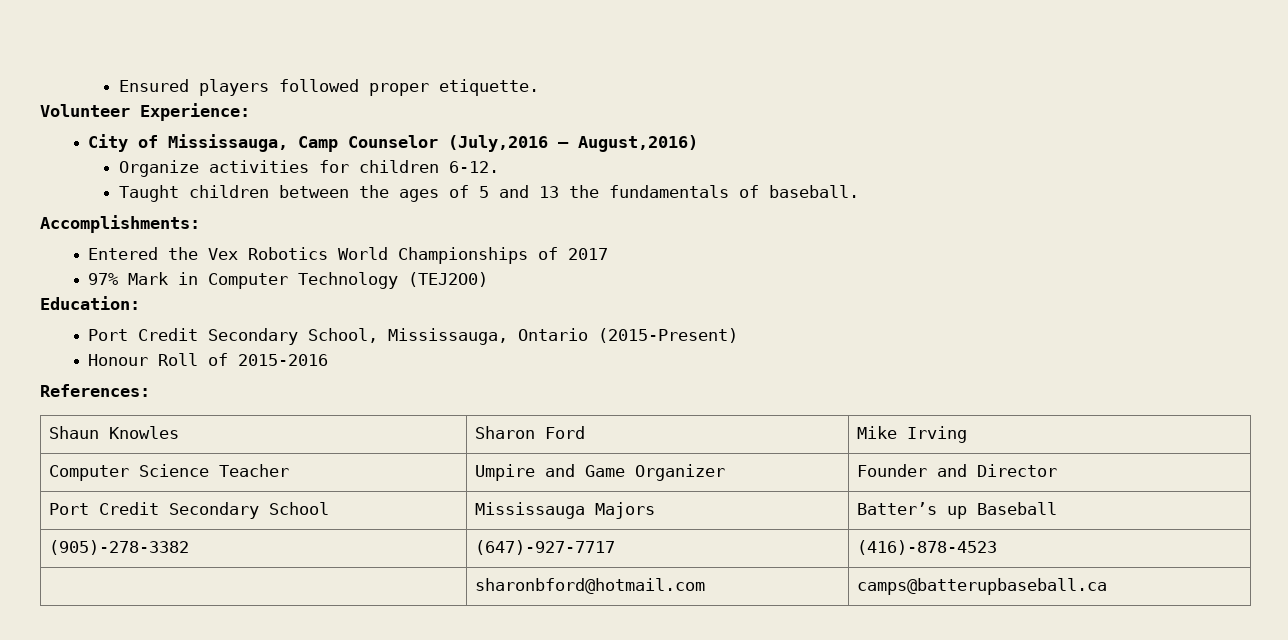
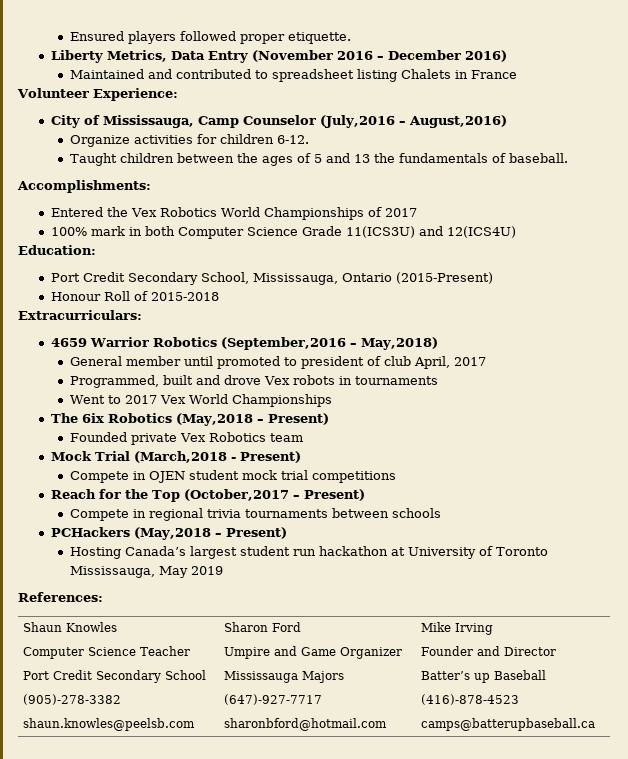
(539, 87) none -> [50,50,507,63] [69,69,517,82] // Liberty Metrics, Data Entry (November 2016 – December 2016) // Maintained and contributed to spreadsheet listing Chalets in France
[88,272,489,289] 97% Mark in Computer Technology (TEJ2O0) -> [50,226,516,239] 100% mark in both Computer Science Grade 11(ICS3U) and 12(ICS4U)
[238,354,329,366] 2015-2016 -> [150,292,219,301] [18,310,142,320] [50,337,438,350] [69,356,486,369] [69,375,438,388] [69,394,332,407] [50,413,329,426] [69,432,303,445] [50,451,301,463] [69,470,396,483] [50,489,365,502] [69,508,441,521] [50,527,287,540] [69,546,548,559] [69,566,223,578] 2015-2018 // Extracurriculars: // 4659 Warrior Robotics (September,2016 – May,2018) // General member until promoted to president of club April, 2017 // Programmed, built and drove Vex robots in tournaments // Went to 2017 Vex World Championships // The 6ix Robotics (May,2018 – Present) // Founded private Vex Robotics team // Mock Trial (March,2018 - Present) // Compete in OJEN student mock trial competitions // Reach for the Top (October,2017 – Present) // Compete in regional trivia tournaments between schools // PCHackers (May,2018 – Present) // Hosting Canada’s largest student run hackathon at University of Toronto Mississauga, May 2019
(997, 547) none -> [23,718,196,731] shaun.knowles@peelsb.com

